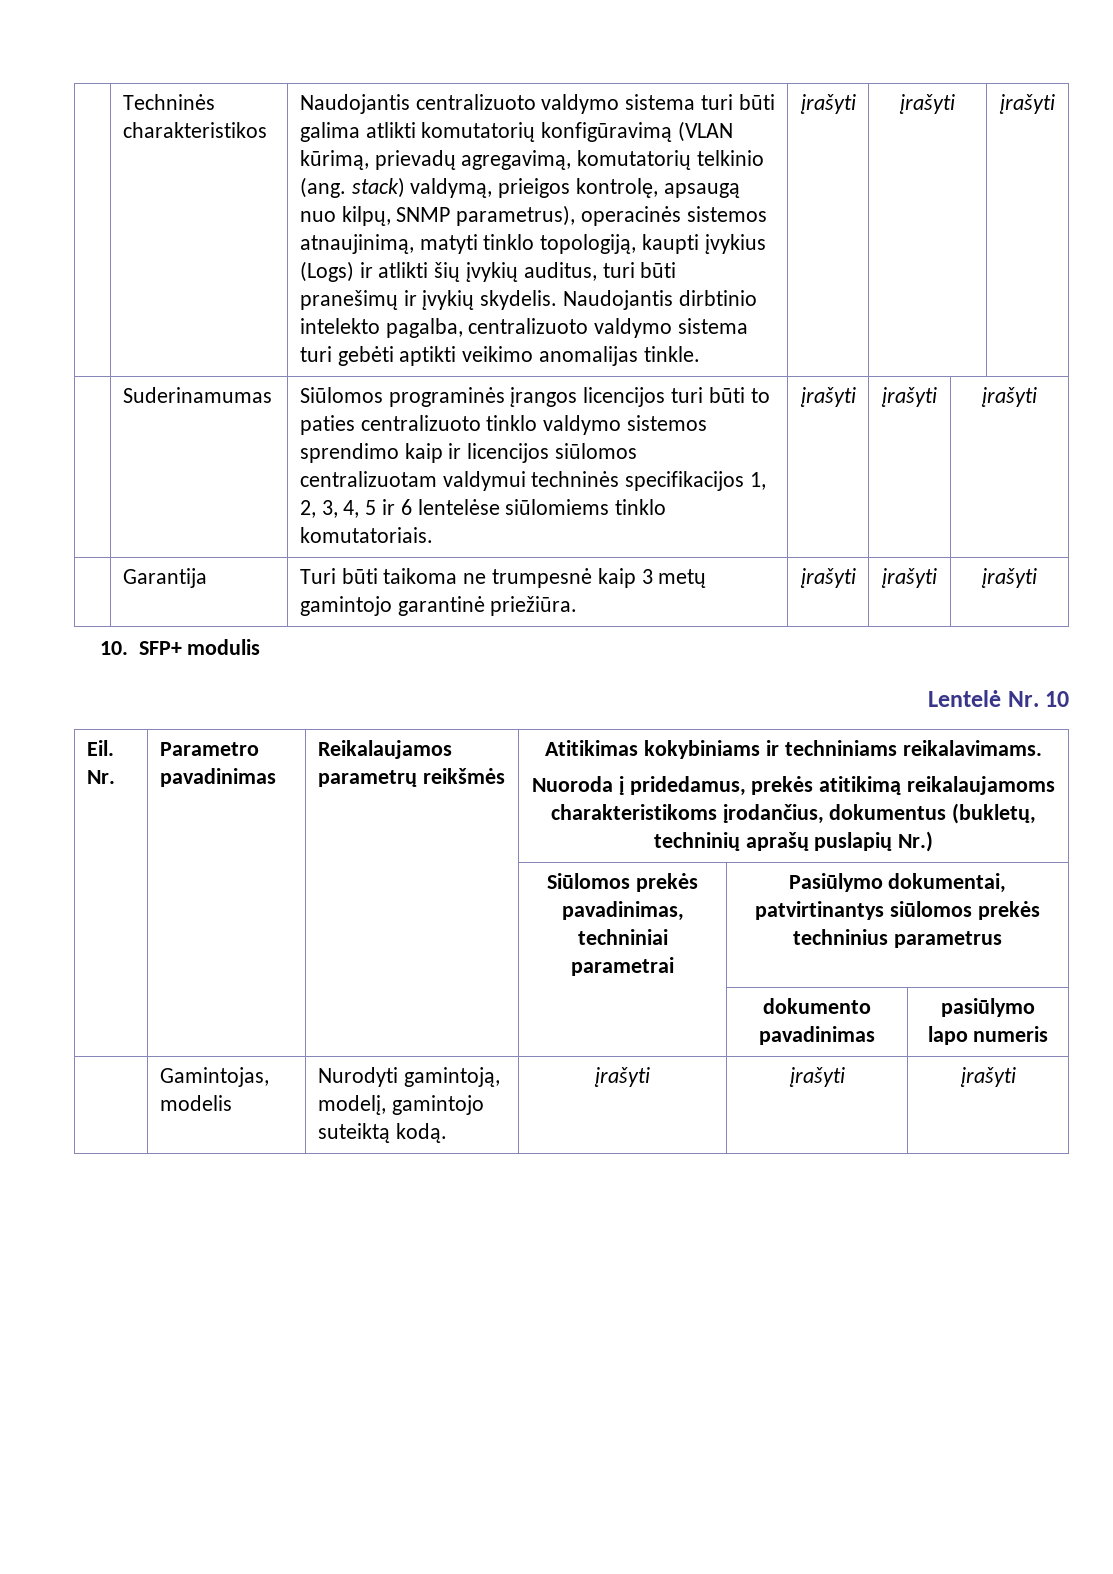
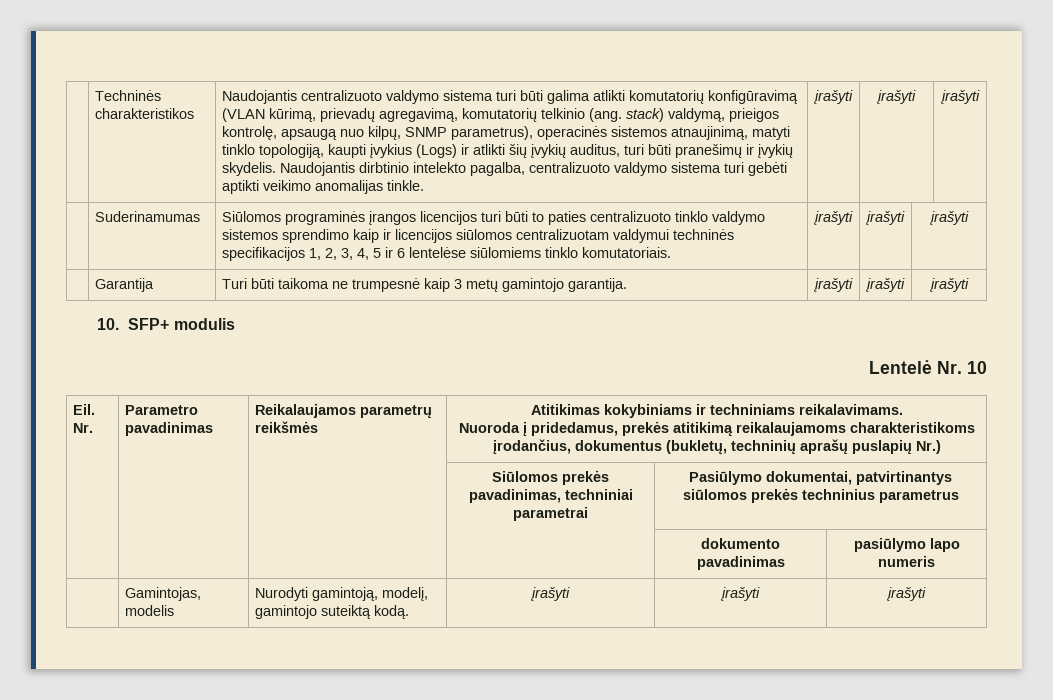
[397,596,578,616] garantinė priežiūra. -> [568,278,628,292] garantija.

